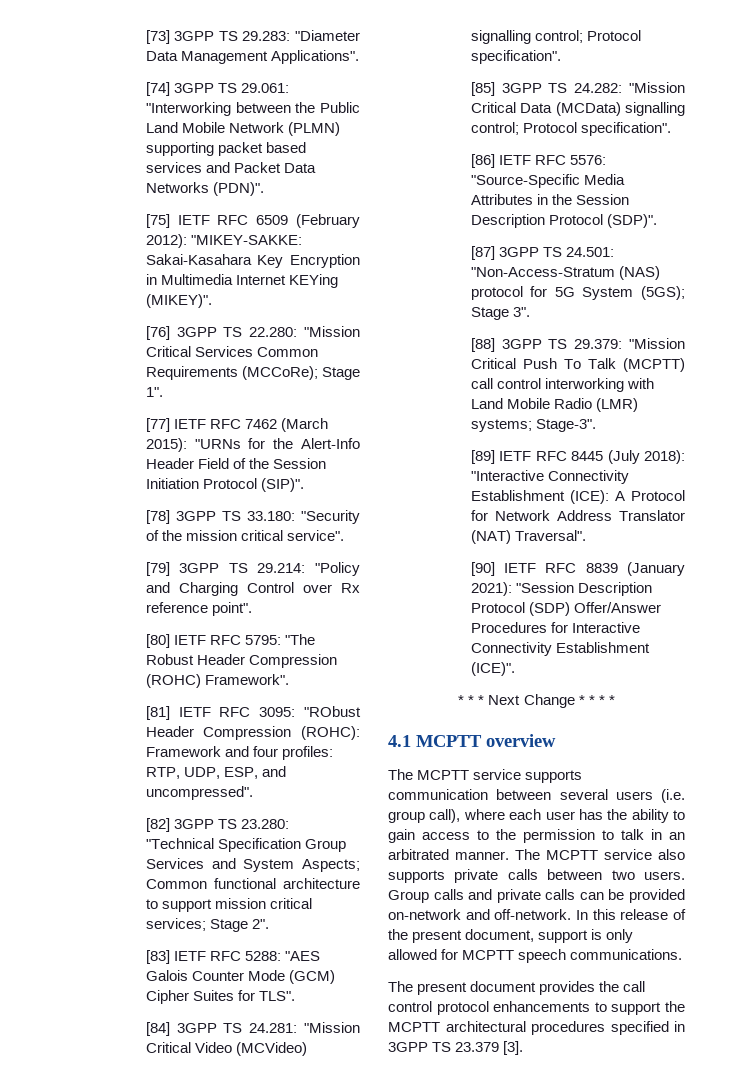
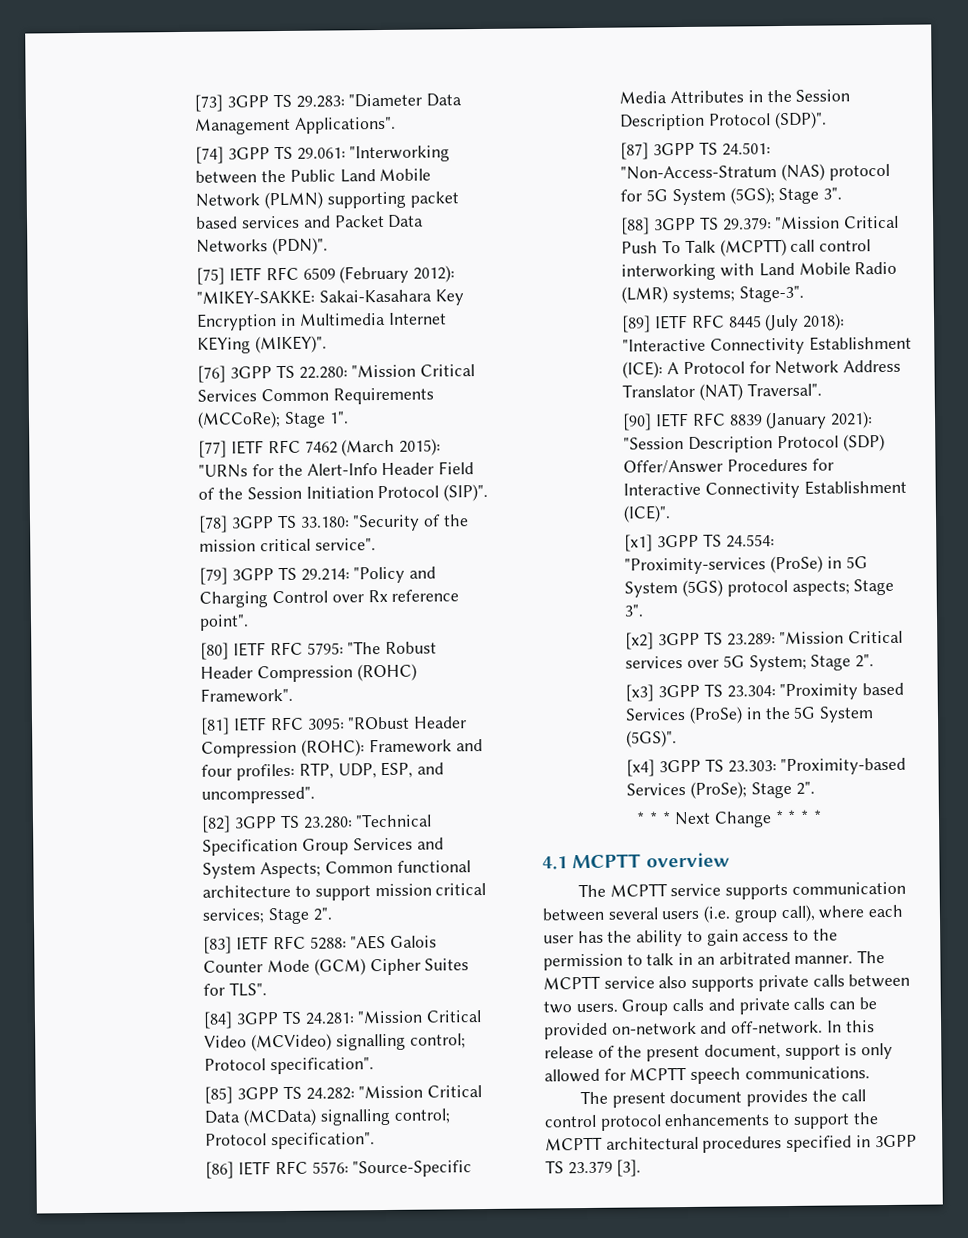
(515, 669) none -> [624,533,775,552] [624,555,868,575] [624,578,895,598] [624,604,644,617] [625,630,904,650] [625,654,875,672] [625,682,905,702] [625,706,875,724] [626,730,678,748] [626,757,907,777] [626,781,815,799] // [x1] 3GPP TS 24.554: "Proximity-services (ProSe) in 5G System (5GS) protocol aspects; Stage 3". // [x2] 3GPP TS 23.289: "Mission Critical services over 5G System; Stage 2". // [x3] 3GPP TS 23.304: "Proximity based Services (ProSe) in the 5G System (5GS)". // [x4] 3GPP TS 23.303: "Proximity-based Services (ProSe); Stage 2".

